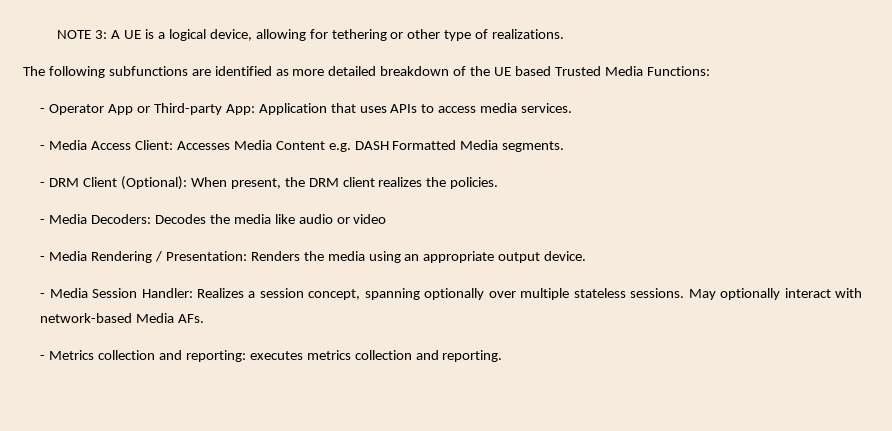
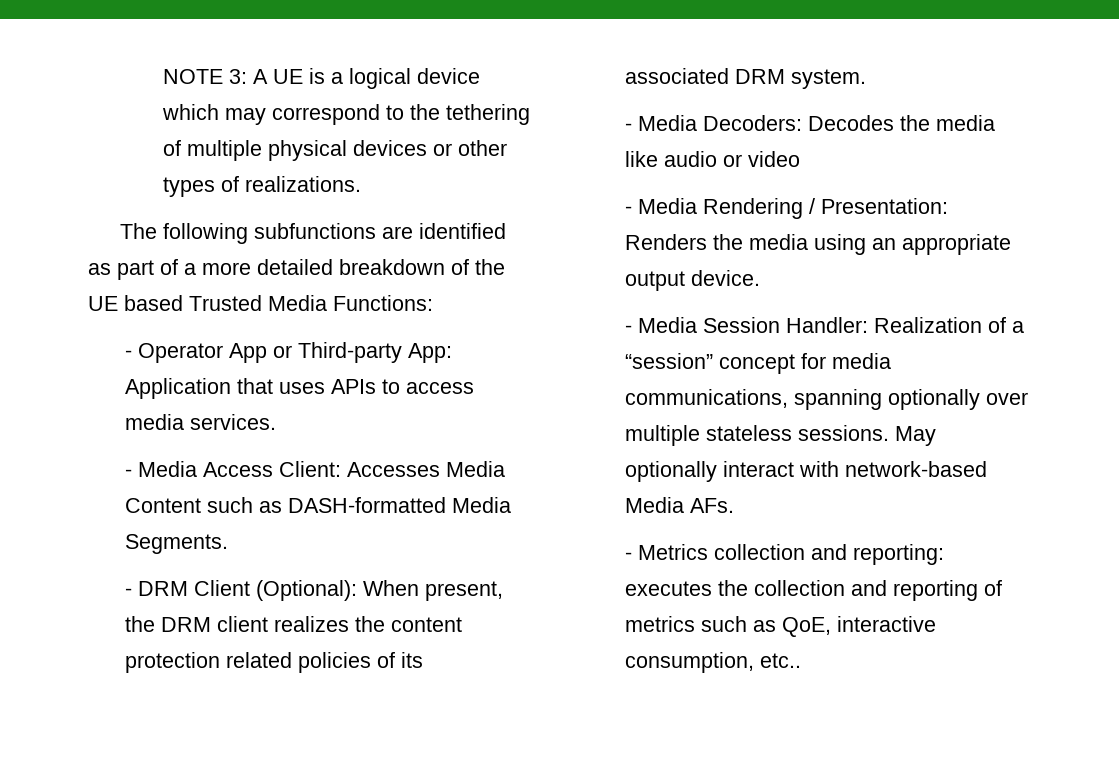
[209,29,387,41] device, allowing for tethering -> [416,68,480,84] [161,104,530,125] [162,140,427,161] device which may correspond to the tethering of multiple physical devices
[444,30,472,41] type -> [162,177,215,197] types
(289, 72) none -> [117,259,196,280] part of a
[328,140,565,152] e.g. DASH Formatted Media segments. -> [207,497,512,513] [125,534,229,554] such as DASH-formatted Media Segments.
[450,177,499,189] policies. -> [391,617,463,632] [125,652,424,673] [625,68,867,89] content protection related policies of its associated DRM system.
[197,288,361,300] Realizes a session concept, -> [874,317,1025,333] [625,353,892,374] [625,389,789,408] Realization of a “session” concept for media communications,
[306,350,503,362] metrics collection and reporting. -> [718,580,1003,601] [625,616,937,637] [625,652,802,673] the collection and reporting of metrics such as QoE, interactive consumption, etc..

